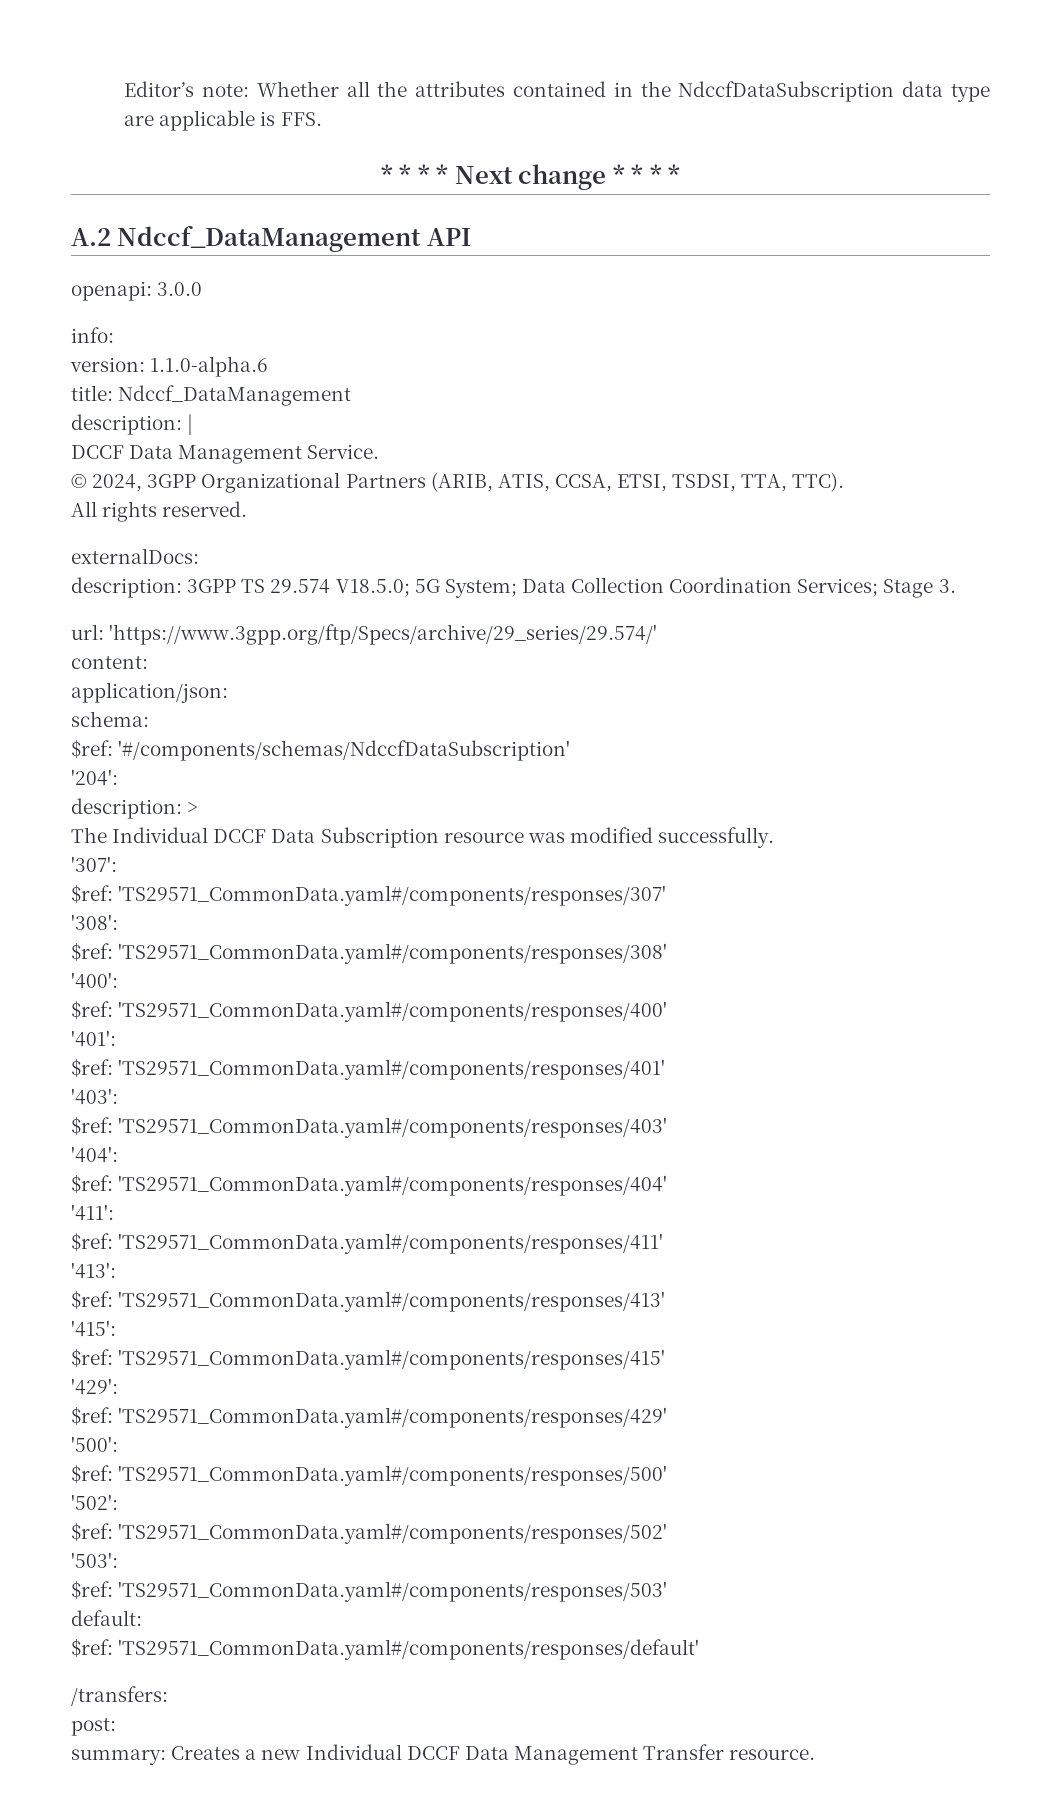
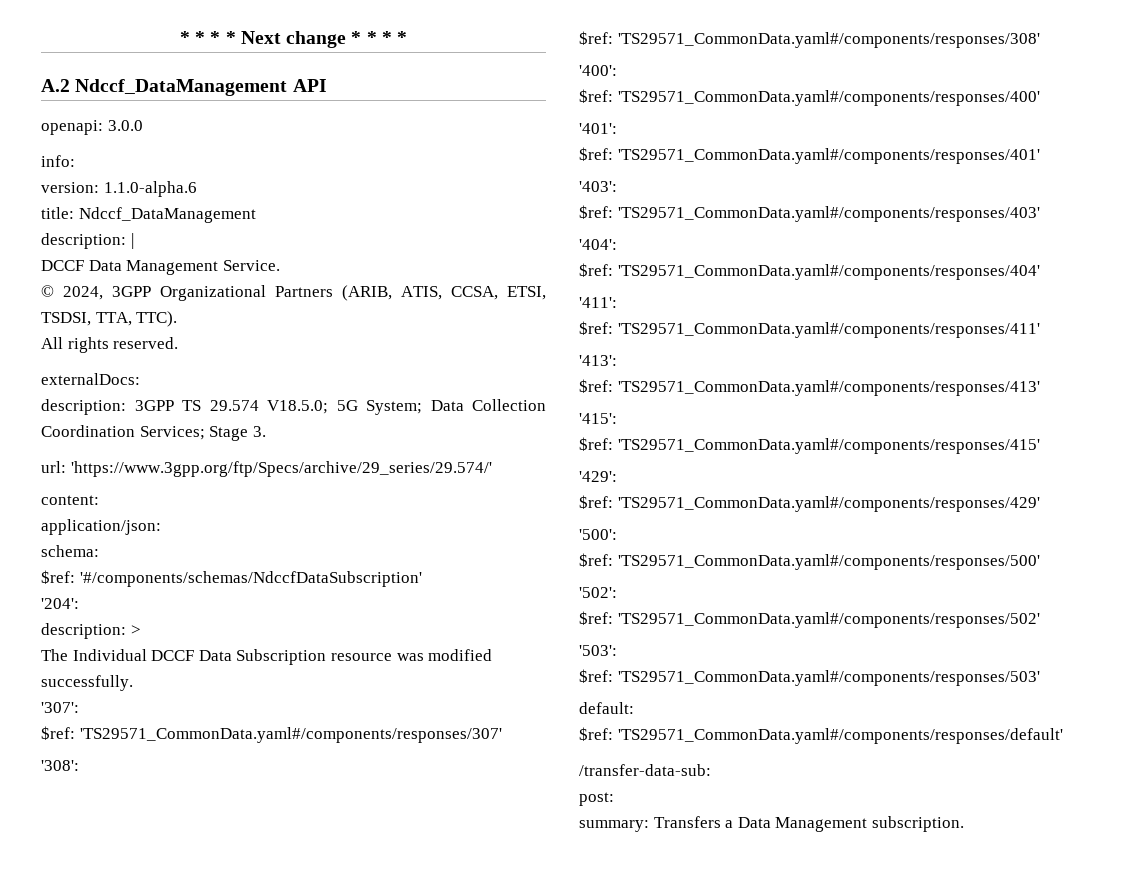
[124,81,990,102] [124,110,322,131] Editor’s note: Whether all the attributes contained in the NdccfDataSubscription data type are applicable is FFS. // -> (179, 37) none
[71,1686,168,1706] /transfers: -> [579,764,711,776] /transfer-data-sub:
[171,1744,816,1765] Creates a new Individual DCCF Data Management Transfer resource. -> [653,816,964,832] Transfers a Data Management subscription.

